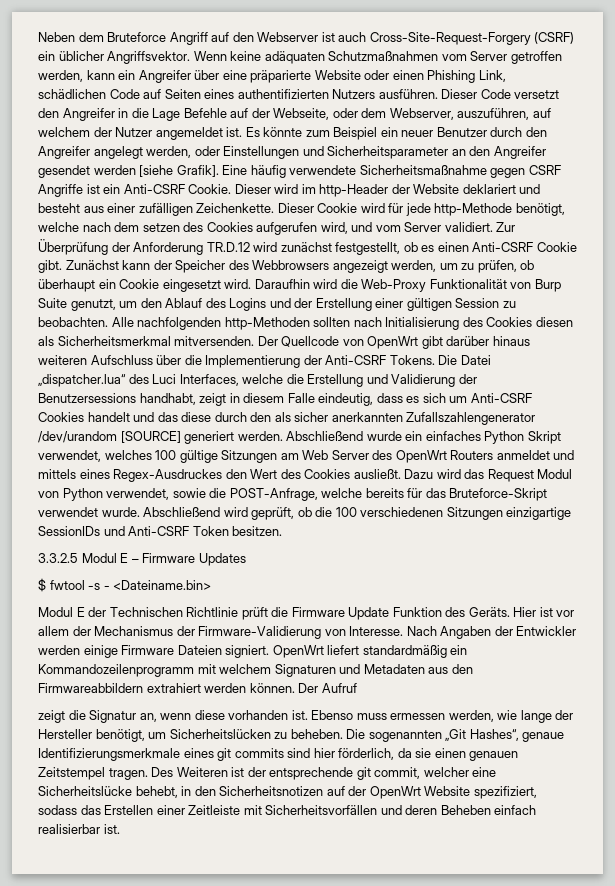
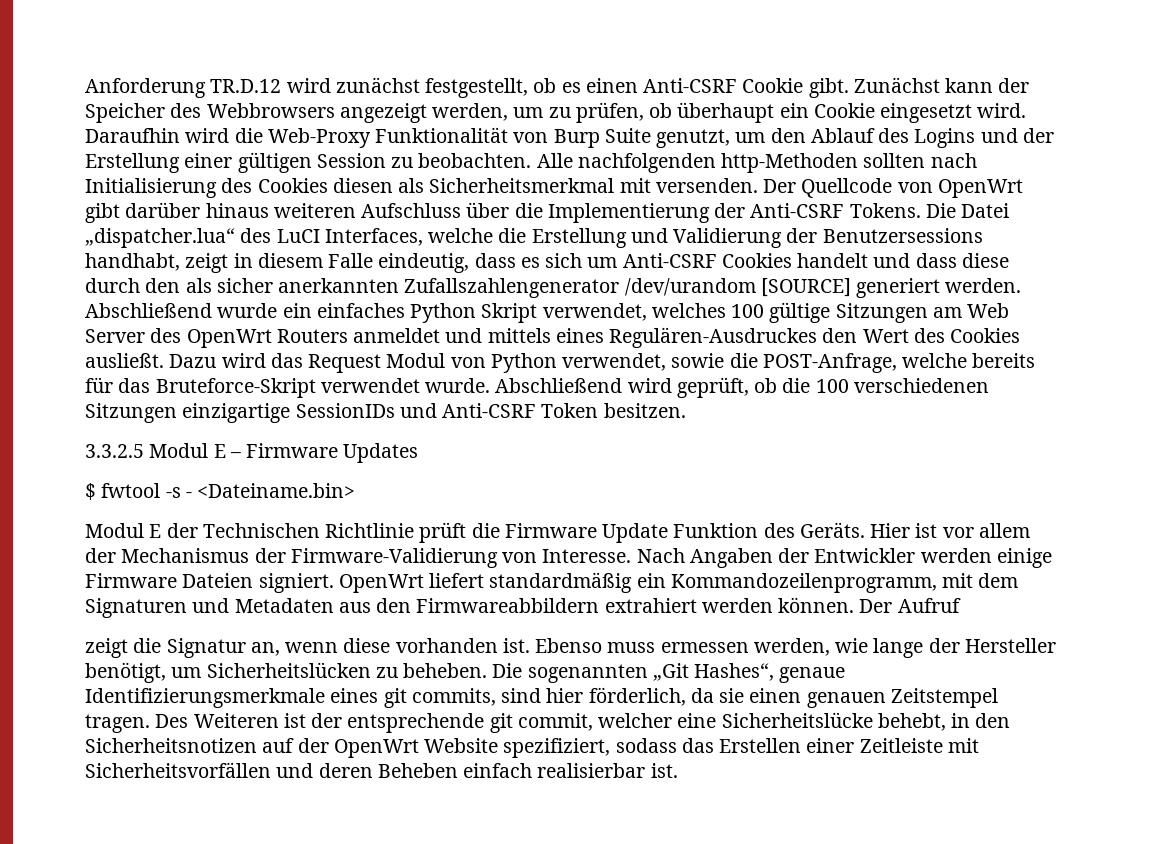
[38,32,575,45] [38,51,562,64] [38,70,506,83] [38,89,560,99] [38,108,551,121] [38,127,547,140] [38,146,546,159] [38,165,561,178] [38,184,541,197] [38,203,565,216] [38,222,516,235] [38,239,130,255] Neben dem Bruteforce Angriff auf den Webserver ist auch Cross-Site-Request-Forgery (CSRF) ein üblicher Angriffsvektor. Wenn keine adäquaten Schutzmaßnahmen vom Server getroffen werden, kann ein Angreifer über eine präparierte Website oder einen Phishing Link, schädlichen Code auf Seiten eines authentifizierten Nutzers ausführen. Dieser Code versetzt den Angreifer in die Lage Befehle auf der Webseite, oder dem Webserver, auszuführen, auf welchem der Nutzer angemeldet ist. Es könnte zum Beispiel ein neuer Benutzer durch den Angreifer angelegt werden, oder Einstellungen und Sicherheitsparameter an den Angreifer gesendet werden [siehe Grafik]. Eine häufig verwendete Sicherheitsmaßnahme gegen CSRF Angriffe ist ein Anti-CSRF Cookie. Dieser wird im http-Header der Website deklariert und besteht aus einer zufälligen Zeichenkette. Dieser Cookie wird für jede http-Methode benötigt, welche nach dem setzen des Cookies aufgerufen wird, und vom Server validiert. Zur Überprüfung der -> (85, 88) none
[174,336,255,346] mitversenden. -> [619,178,758,193] mit versenden.
[152,374,177,384] Luci -> [276,229,320,243] LuCI
[157,412,178,422] das -> [915,253,957,268] dass
[113,469,223,482] Regex-Ausdruckes -> [609,327,818,348] Regulären-Ausdruckes
[38,664,272,677] Kommandozeilenprogramm mit welchem -> [670,573,1019,593] Kommandozeilenprogramm, mit dem
[234,748,284,758] commits -> [411,688,496,706] commits,

